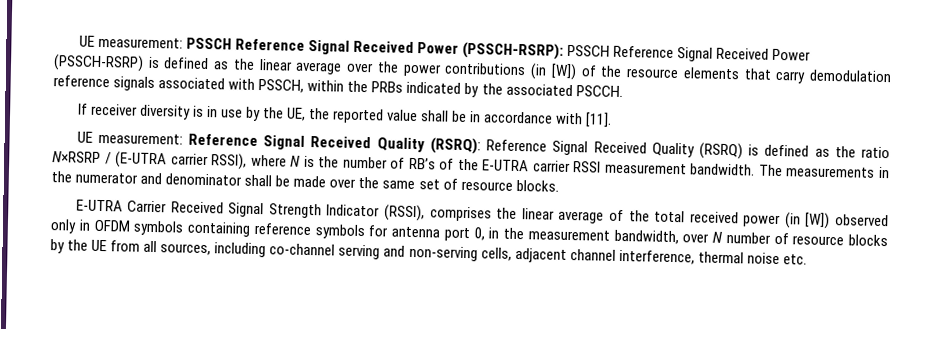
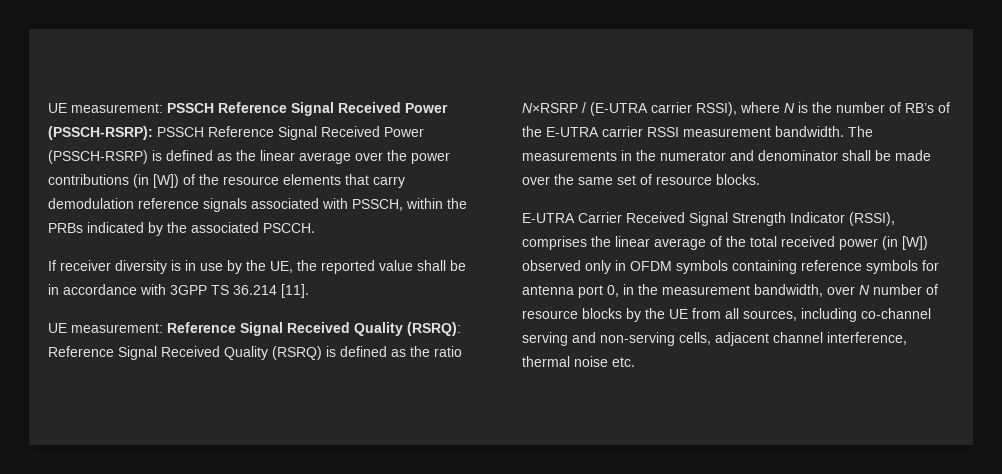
(584, 118) none -> [170,285,277,295] 3GPP TS 36.214

